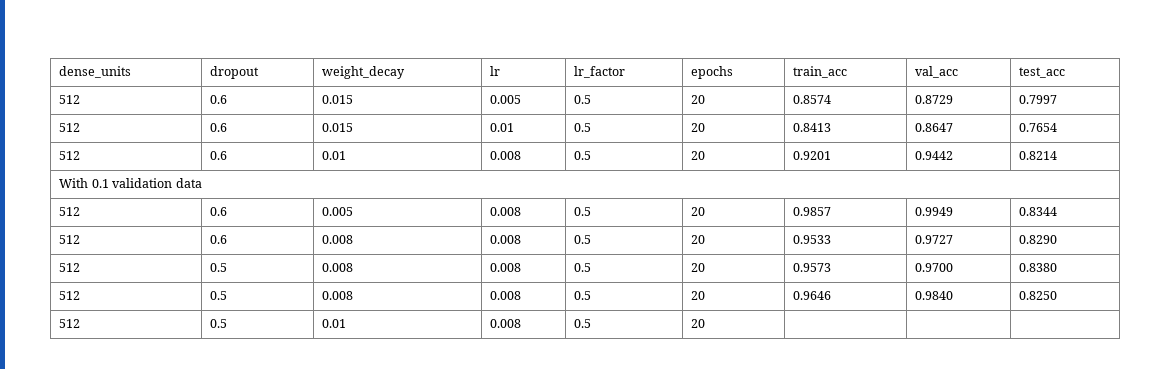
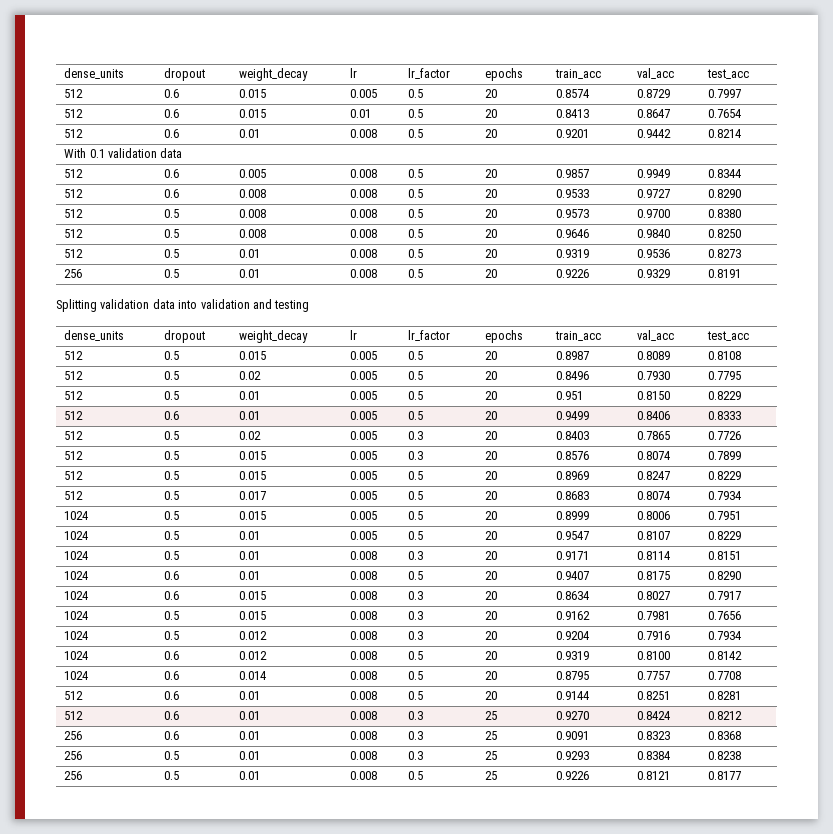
(706, 323) | | -> [556,249,590,258] [637,249,671,258] [708,249,742,258] [64,269,83,278] [164,269,180,278] [239,269,261,278] [350,269,378,278] [408,269,424,278] [485,269,498,278] [556,269,590,278] [637,269,671,278] [708,269,742,278] [56,299,310,312] [64,330,125,341] [164,330,206,343] [239,330,309,343] [350,330,358,340] [408,330,451,341] [485,330,524,343] [555,331,602,341] [637,330,675,341] [707,331,750,341] [64,351,84,360] [164,351,180,360] [239,351,267,360] [350,351,378,360] [408,351,424,360] [485,351,498,360] [556,351,590,360] [637,351,671,360] [708,351,742,360] [64,371,84,380] [164,371,180,380] [239,371,262,380] [350,371,378,380] [408,371,424,380] [485,371,498,380] [556,371,590,380] [637,371,671,380] [708,371,742,380] [64,391,84,400] [164,391,180,400] [239,391,261,400] [350,391,378,400] [408,391,424,400] [485,391,498,400] [556,391,584,400] [637,391,671,400] [708,391,742,400] [64,411,84,420] [164,411,180,420] [239,411,261,420] [350,411,378,420] [408,411,424,420] [485,411,498,420] [556,411,590,420] [637,411,671,420] [708,411,742,420] [64,431,84,440] [164,431,180,440] [239,431,262,440] [350,431,378,440] [408,431,424,440] [485,431,498,440] [556,431,590,440] [637,431,671,440] [708,431,742,440] [64,451,84,460] [164,451,180,460] [239,451,267,460] [350,451,378,460] [408,451,424,460] [485,451,498,460] [556,451,590,460] [637,451,671,460] [708,451,742,460] [64,471,84,480] [164,471,180,480] [239,471,267,480] [350,471,378,480] [408,471,424,480] [485,471,498,480] [556,471,590,480] [637,471,671,480] [708,471,742,480] [64,491,84,500] [164,491,180,500] [239,491,267,500] [350,491,378,500] [408,491,424,500] [485,491,498,500] [556,491,590,500] [637,491,671,500] [708,491,742,500] [64,511,89,520] [164,511,180,520] [239,511,267,520] [350,511,378,520] [408,511,424,520] [485,511,498,520] [556,511,590,520] [637,511,671,520] [708,511,742,520] [64,531,89,540] [164,531,180,540] [239,531,261,540] [350,531,378,540] [408,531,424,540] [485,531,498,540] [556,531,590,540] [637,531,671,540] [708,531,742,540] [64,551,89,560] [164,551,180,560] [239,551,261,560] [350,551,378,560] [408,551,424,560] [485,551,498,560] [556,551,590,560] [637,551,671,560] [708,551,742,560] [64,571,89,580] [164,571,180,580] [239,571,261,580] [350,571,378,580] [408,571,424,580] [485,571,498,580] [556,571,590,580] [637,571,671,580] [708,571,742,580] [64,591,89,600] [164,591,180,600] [239,591,267,600] [350,591,378,600] [408,591,424,600] [485,591,498,600] [556,591,590,600] [637,591,671,600] [708,591,742,600] [64,611,89,620] [164,611,180,620] [239,611,267,620] [350,611,378,620] [408,611,424,620] [485,611,498,620] [556,611,591,620] [637,611,671,620] [708,611,742,620] [64,631,89,640] [164,631,180,640] [239,631,268,640] [350,631,378,640] [408,631,424,640] [485,631,498,640] [556,631,590,640] [637,631,671,640] [708,631,742,640] [64,651,89,660] [164,651,180,660] [239,651,268,660] [350,651,378,660] [408,651,424,660] [485,651,498,660] [556,651,590,660] [637,651,671,660] [708,651,743,660] [64,671,89,680] [164,671,180,680] [239,671,267,680] [350,671,378,680] [408,671,424,680] [485,671,498,680] [556,671,590,680] [637,671,671,680] [708,671,742,680] [64,691,84,700] [164,691,180,700] [239,691,261,700] [350,691,378,700] [408,691,424,700] [485,691,498,700] [556,691,590,700] [637,691,671,700] [708,691,742,700] [64,711,84,720] [164,711,180,720] [239,711,261,720] [350,711,378,720] [408,711,424,720] [485,711,498,720] [556,711,590,720] [637,711,671,720] [708,711,743,720] [64,731,83,740] [164,731,180,740] [239,731,261,740] [350,731,378,740] [408,731,424,740] [485,731,498,740] [556,731,590,740] [637,731,671,740] [708,731,742,740] [64,751,83,760] [164,751,180,760] [239,751,261,760] [350,751,378,760] [408,751,424,760] [485,751,498,760] [556,751,590,760] [637,751,671,760] [708,751,742,760] [64,771,83,780] [164,771,180,780] [239,771,261,780] [350,771,378,780] [408,771,424,780] [485,771,498,780] [556,771,590,780] [637,771,671,780] [708,771,742,780] 0.9319 | 0.9536 | 0.8273 // 256 | 0.5 | 0.01 | 0.008 | 0.5 | 20 | 0.9226 | 0.9329 | 0.8191 // Splitting validation data into validation and testing // dense_units | dropout | weight_decay | lr | lr_factor | epochs | train_acc | val_acc | test_acc // 512 | 0.5 | 0.015 | 0.005 | 0.5 | 20 | 0.8987 | 0.8089 | 0.8108 // 512 | 0.5 | 0.02 | 0.005 | 0.5 | 20 | 0.8496 | 0.7930 | 0.7795 // 512 | 0.5 | 0.01 | 0.005 | 0.5 | 20 | 0.951 | 0.8150 | 0.8229 // 512 | 0.6 | 0.01 | 0.005 | 0.5 | 20 | 0.9499 | 0.8406 | 0.8333 // 512 | 0.5 | 0.02 | 0.005 | 0.3 | 20 | 0.8403 | 0.7865 | 0.7726 // 512 | 0.5 | 0.015 | 0.005 | 0.3 | 20 | 0.8576 | 0.8074 | 0.7899 // 512 | 0.5 | 0.015 | 0.005 | 0.5 | 20 | 0.8969 | 0.8247 | 0.8229 // 512 | 0.5 | 0.017 | 0.005 | 0.5 | 20 | 0.8683 | 0.8074 | 0.7934 // 1024 | 0.5 | 0.015 | 0.005 | 0.5 | 20 | 0.8999 | 0.8006 | 0.7951 // 1024 | 0.5 | 0.01 | 0.005 | 0.5 | 20 | 0.9547 | 0.8107 | 0.8229 // 1024 | 0.5 | 0.01 | 0.008 | 0.3 | 20 | 0.9171 | 0.8114 | 0.8151 // 1024 | 0.6 | 0.01 | 0.008 | 0.5 | 20 | 0.9407 | 0.8175 | 0.8290 // 1024 | 0.6 | 0.015 | 0.008 | 0.3 | 20 | 0.8634 | 0.8027 | 0.7917 // 1024 | 0.5 | 0.015 | 0.008 | 0.3 | 20 | 0.9162 | 0.7981 | 0.7656 // 1024 | 0.5 | 0.012 | 0.008 | 0.3 | 20 | 0.9204 | 0.7916 | 0.7934 // 1024 | 0.6 | 0.012 | 0.008 | 0.5 | 20 | 0.9319 | 0.8100 | 0.8142 // 1024 | 0.6 | 0.014 | 0.008 | 0.5 | 20 | 0.8795 | 0.7757 | 0.7708 // 512 | 0.6 | 0.01 | 0.008 | 0.5 | 20 | 0.9144 | 0.8251 | 0.8281 // 512 | 0.6 | 0.01 | 0.008 | 0.3 | 25 | 0.9270 | 0.8424 | 0.8212 // 256 | 0.6 | 0.01 | 0.008 | 0.3 | 25 | 0.9091 | 0.8323 | 0.8368 // 256 | 0.5 | 0.01 | 0.008 | 0.3 | 25 | 0.9293 | 0.8384 | 0.8238 // 256 | 0.5 | 0.01 | 0.008 | 0.5 | 25 | 0.9226 | 0.8121 | 0.8177

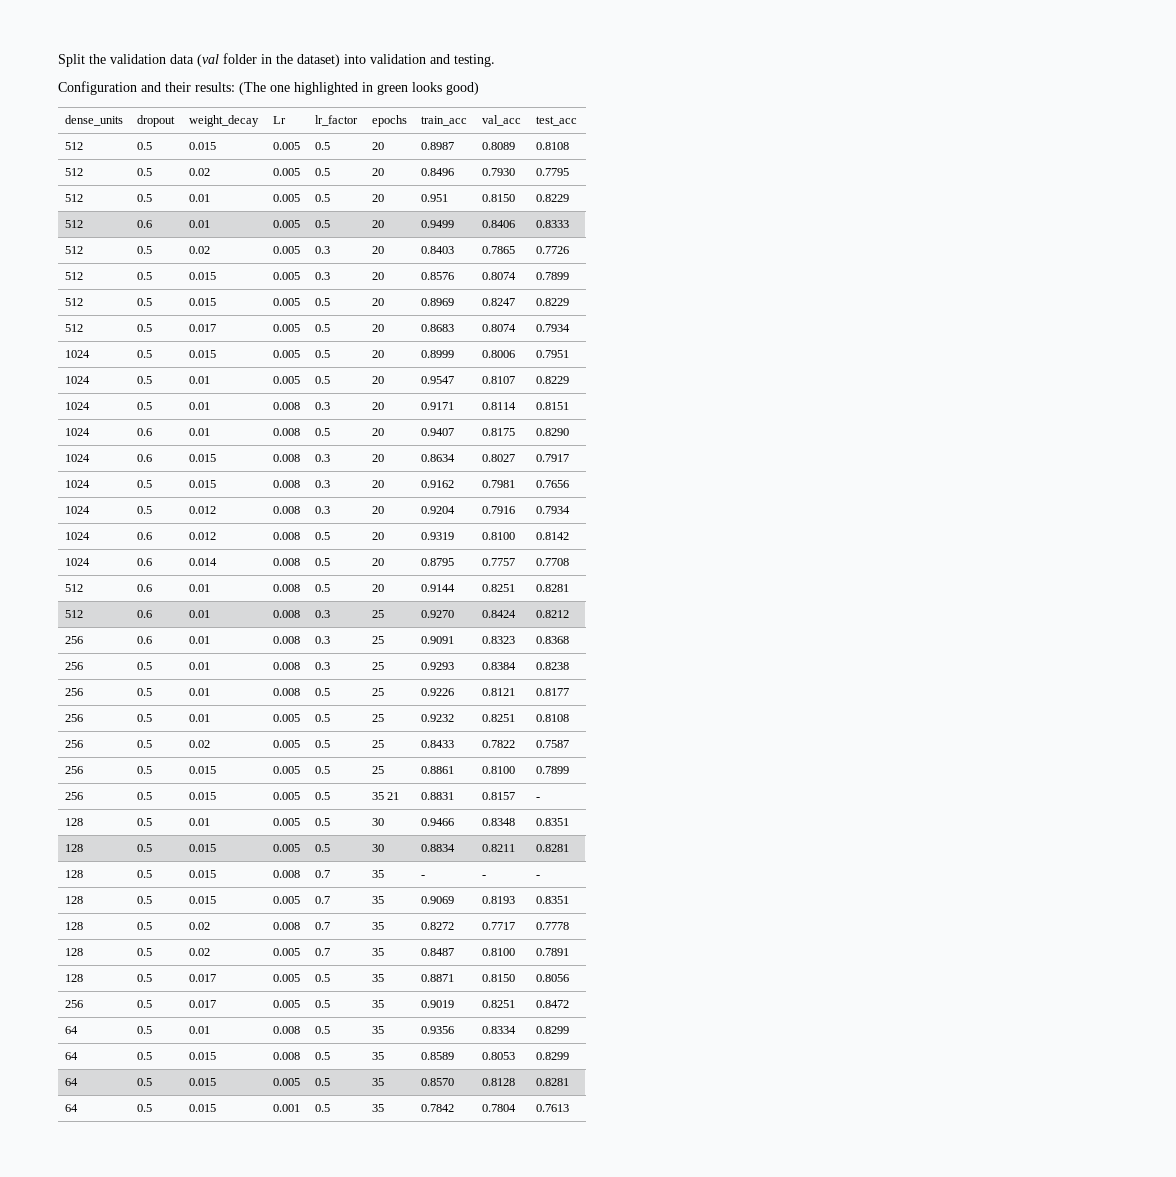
[64,68,125,79] [164,68,206,81] [239,68,309,81] [350,68,358,78] [408,68,451,79] [485,68,524,81] [555,69,602,79] [637,68,675,79] [707,69,750,79] [64,89,84,98] [164,89,180,98] [239,89,267,98] [350,89,378,98] [408,89,424,98] [485,89,498,98] [556,89,590,98] [637,89,671,98] [708,89,742,98] [64,109,84,118] [164,109,180,118] [239,109,267,118] [350,109,372,118] [408,109,424,118] [485,109,498,118] [556,109,590,118] [637,109,671,118] [708,109,742,118] [64,129,84,138] [164,129,180,138] [239,129,261,138] [350,129,378,138] [408,129,424,138] [485,129,498,138] [556,129,590,138] [637,129,672,138] [708,129,742,138] [64,148,183,158] [64,169,84,178] [164,169,180,178] [239,169,267,178] [350,169,378,178] [408,169,424,178] [485,169,498,178] [556,169,590,178] [637,169,671,178] [708,169,742,178] [64,189,84,198] [164,189,180,198] [239,189,267,198] [350,189,378,198] [408,189,424,198] [485,189,498,198] [556,189,590,198] [637,189,671,198] [708,189,742,198] [64,209,84,218] [164,209,180,218] [239,209,267,218] [350,209,378,218] [408,209,424,218] [485,209,498,218] [556,209,590,218] [637,209,671,218] [708,209,742,218] [64,229,84,238] [164,229,180,238] [239,229,267,238] [350,229,378,238] [408,229,424,238] [485,229,498,238] [556,229,590,238] [637,229,671,238] [708,229,742,238] [64,249,84,258] [164,249,180,258] [239,249,261,258] [350,249,378,258] [408,249,424,258] [485,249,498,258] [556,249,590,258] [637,249,671,258] [708,249,742,258] [64,269,83,278] [164,269,180,278] [239,269,261,278] [350,269,378,278] [408,269,424,278] [485,269,498,278] [556,269,590,278] [637,269,671,278] [708,269,742,278] [56,299,310,312] [64,330,125,341] [164,330,206,343] [239,330,309,343] [350,330,358,340] dense_units | dropout | weight_decay | lr | lr_factor | epochs | train_acc | val_acc | test_acc // 512 | 0.6 | 0.015 | 0.005 | 0.5 | 20 | 0.8574 | 0.8729 | 0.7997 // 512 | 0.6 | 0.015 | 0.01 | 0.5 | 20 | 0.8413 | 0.8647 | 0.7654 // 512 | 0.6 | 0.01 | 0.008 | 0.5 | 20 | 0.9201 | 0.9442 | 0.8214 // With 0.1 validation data // 512 | 0.6 | 0.005 | 0.008 | 0.5 | 20 | 0.9857 | 0.9949 | 0.8344 // 512 | 0.6 | 0.008 | 0.008 | 0.5 | 20 | 0.9533 | 0.9727 | 0.8290 // 512 | 0.5 | 0.008 | 0.008 | 0.5 | 20 | 0.9573 | 0.9700 | 0.8380 // 512 | 0.5 | 0.008 | 0.008 | 0.5 | 20 | 0.9646 | 0.9840 | 0.8250 // 512 | 0.5 | 0.01 | 0.008 | 0.5 | 20 | 0.9319 | 0.9536 | 0.8273 // 256 | 0.5 | 0.01 | 0.008 | 0.5 | 20 | 0.9226 | 0.9329 | 0.8191 // Splitting validation data into validation and testing // dense_units | dropout | weight_decay | lr -> [58,53,495,67] [58,81,479,95] [64,115,123,126] [136,115,175,127] [188,115,259,127] [272,116,286,124] Split the validation data (val folder in the dataset) into validation and testing. // Configuration and their results: (The one highlighted in green looks good) // dense_units | dropout | weight_decay | Lr
(742, 775) none -> [64,714,83,722] [136,714,152,722] [188,714,210,722] [272,714,300,722] [314,714,330,722] [371,714,384,722] [420,714,454,722] [481,714,515,722] [535,714,569,722] [64,740,83,748] [136,740,152,748] [188,740,210,748] [272,740,300,748] [314,740,330,748] [371,740,384,748] [420,740,454,748] [481,740,515,748] [535,740,569,748] [64,766,83,774] [136,766,152,774] [188,766,216,774] [272,766,300,774] [314,766,330,774] [371,766,384,774] [420,766,454,774] [481,766,515,774] [535,766,569,774] [64,792,83,800] [136,792,152,800] [188,792,216,800] [272,792,300,800] [314,792,330,800] [371,792,400,800] [420,792,454,800] [481,792,515,800] [535,797,540,800] [64,818,83,826] [136,818,152,826] [188,818,210,826] [272,818,300,826] [314,818,330,826] [371,818,384,826] [420,818,454,826] [481,818,515,826] [535,818,569,826] [64,844,83,852] [136,844,152,852] [188,844,216,852] [272,844,300,852] [314,844,330,852] [371,844,384,852] [420,844,455,852] [481,844,515,852] [535,844,569,852] [64,870,83,878] [136,870,152,878] [188,870,216,878] [272,870,300,878] [314,870,330,878] [371,870,384,878] [420,875,425,878] [481,875,486,878] [535,875,540,878] [64,896,83,904] [136,896,152,904] [188,896,216,904] [272,896,300,904] [314,896,330,904] [371,896,384,904] [420,896,454,904] [481,896,515,904] [535,896,569,904] [64,922,83,930] [136,922,152,930] [188,922,210,930] [272,922,300,930] [314,922,330,930] [371,922,384,930] [420,922,454,930] [481,922,515,930] [535,922,569,930] [64,948,83,956] [136,948,152,956] [188,948,210,956] [272,948,300,956] [314,948,330,956] [371,948,384,956] [420,948,454,956] [481,948,515,956] [535,948,569,956] [64,974,83,982] [136,974,152,982] [188,974,216,982] [272,974,300,982] [314,974,330,982] [371,974,384,982] [420,974,454,982] [481,974,515,982] [535,974,569,982] [64,1000,83,1008] [136,1000,152,1008] [188,1000,216,1008] [272,1000,300,1008] [314,1000,330,1008] [371,1000,384,1008] [420,1000,454,1008] [481,1000,515,1008] [535,1000,569,1008] [64,1026,78,1034] [136,1026,152,1034] [188,1026,210,1034] [272,1026,300,1034] [314,1026,330,1034] [371,1026,384,1034] [420,1026,454,1034] [481,1026,516,1034] [535,1026,569,1034] [64,1052,78,1060] [136,1052,152,1060] [188,1052,216,1060] [272,1052,300,1060] [314,1052,330,1060] [371,1052,384,1060] [420,1052,454,1060] [481,1052,515,1060] [535,1052,569,1060] [64,1078,78,1086] [136,1078,152,1086] [188,1078,216,1086] [272,1078,300,1086] [314,1078,330,1086] [371,1078,384,1086] [420,1078,454,1086] [481,1078,515,1086] [535,1078,569,1086] [64,1104,78,1112] [136,1104,152,1112] [188,1104,216,1112] [272,1104,300,1112] [314,1104,330,1112] [371,1104,384,1112] [420,1104,454,1112] [481,1104,516,1112] [535,1104,569,1112] // 256 | 0.5 | 0.01 | 0.005 | 0.5 | 25 | 0.9232 | 0.8251 | 0.8108 // 256 | 0.5 | 0.02 | 0.005 | 0.5 | 25 | 0.8433 | 0.7822 | 0.7587 // 256 | 0.5 | 0.015 | 0.005 | 0.5 | 25 | 0.8861 | 0.8100 | 0.7899 // 256 | 0.5 | 0.015 | 0.005 | 0.5 | 35 21 | 0.8831 | 0.8157 | - // 128 | 0.5 | 0.01 | 0.005 | 0.5 | 30 | 0.9466 | 0.8348 | 0.8351 // 128 | 0.5 | 0.015 | 0.005 | 0.5 | 30 | 0.8834 | 0.8211 | 0.8281 // 128 | 0.5 | 0.015 | 0.008 | 0.7 | 35 | - | - | - // 128 | 0.5 | 0.015 | 0.005 | 0.7 | 35 | 0.9069 | 0.8193 | 0.8351 // 128 | 0.5 | 0.02 | 0.008 | 0.7 | 35 | 0.8272 | 0.7717 | 0.7778 // 128 | 0.5 | 0.02 | 0.005 | 0.7 | 35 | 0.8487 | 0.8100 | 0.7891 // 128 | 0.5 | 0.017 | 0.005 | 0.5 | 35 | 0.8871 | 0.8150 | 0.8056 // 256 | 0.5 | 0.017 | 0.005 | 0.5 | 35 | 0.9019 | 0.8251 | 0.8472 // 64 | 0.5 | 0.01 | 0.008 | 0.5 | 35 | 0.9356 | 0.8334 | 0.8299 // 64 | 0.5 | 0.015 | 0.008 | 0.5 | 35 | 0.8589 | 0.8053 | 0.8299 // 64 | 0.5 | 0.015 | 0.005 | 0.5 | 35 | 0.8570 | 0.8128 | 0.8281 // 64 | 0.5 | 0.015 | 0.001 | 0.5 | 35 | 0.7842 | 0.7804 | 0.7613

